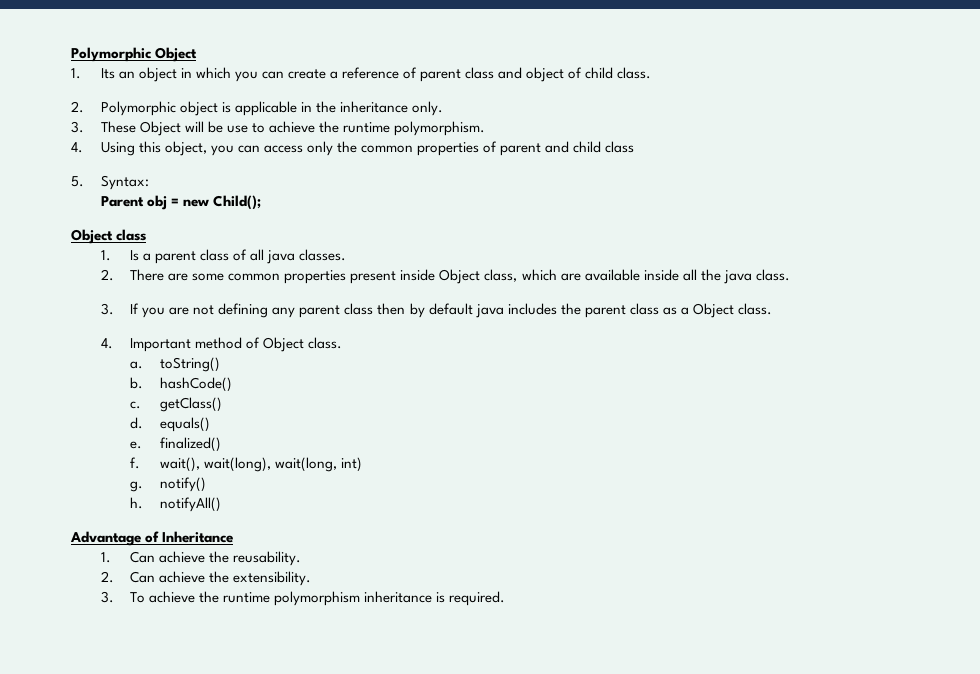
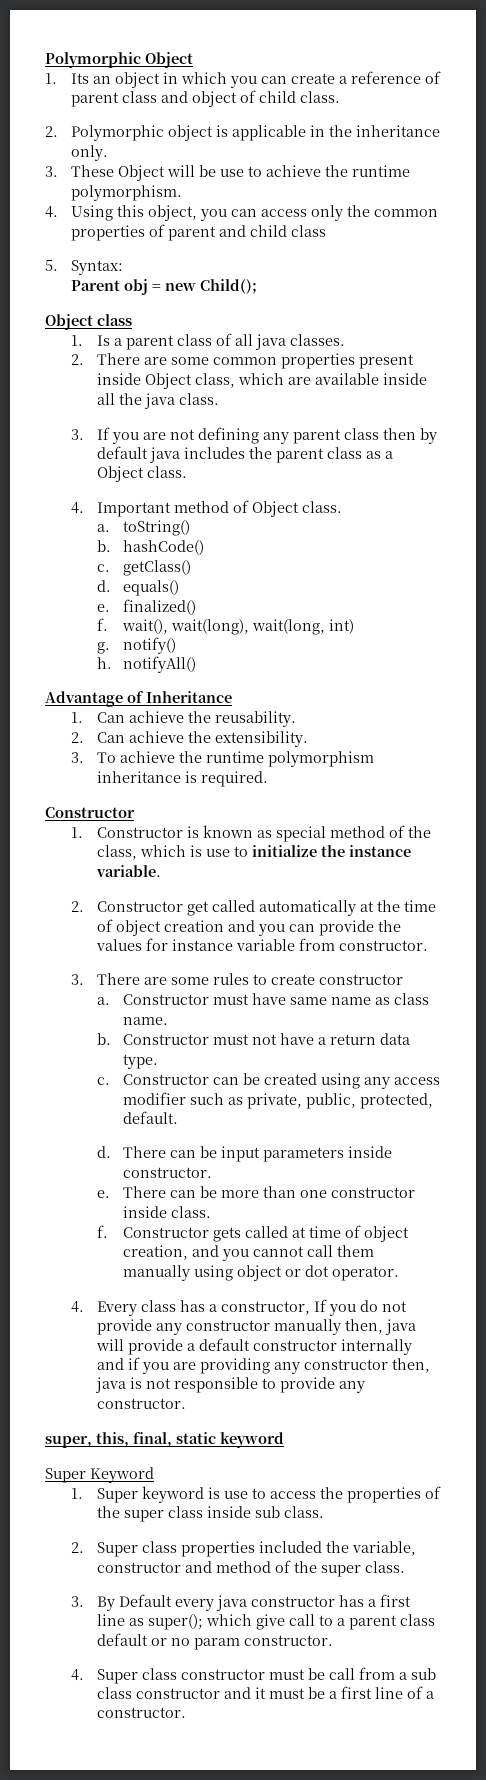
(506, 598) none -> [45,807,135,818] [70,825,431,842] [96,845,411,860] [95,865,161,877] [70,900,436,916] [96,919,401,936] [95,938,428,951] [70,973,403,985] [96,993,429,1005] [122,1017,168,1025] [96,1033,410,1045] [122,1054,158,1069] [96,1073,440,1089] [122,1092,433,1109] [122,1111,178,1124] [96,1146,392,1162] [122,1167,212,1178] [96,1186,415,1198] [122,1206,211,1218] [96,1225,409,1242] [122,1245,374,1261] [122,1265,399,1281] [70,1299,407,1316] [96,1319,416,1335] [95,1338,412,1355] [96,1357,430,1374] [94,1377,365,1393] [96,1398,186,1409] [45,1432,284,1448] [45,1467,154,1483] [70,1486,441,1503] [96,1506,324,1522] [70,1541,416,1557] [96,1560,405,1577] [70,1594,411,1611] [96,1614,435,1630] [96,1633,333,1650] [70,1667,436,1684] [96,1686,434,1699] [96,1707,186,1718] // Constructor // 1. Constructor is known as special method of the class, which is use to initialize the instance variable. // 2. Constructor get called automatically at the time of object creation and you can provide the values for instance variable from constructor. // 3. There are some rules to create constructor // a. Constructor must have same name as class name. // b. Constructor must not have a return data type. // c. Constructor can be created using any access modifier such as private, public, protected, default. // d. There can be input parameters inside constructor. // e. There can be more than one constructor inside class. // f. Constructor gets called at time of object creation, and you cannot call them manually using object or dot operator. // 4. Every class has a constructor, If you do not provide any constructor manually then, java will provide a default constructor internally and if you are providing any constructor then, java is not responsible to provide any constructor. // super, this, final, static keyword // Super Keyword // 1. Super keyword is use to access the properties of the super class inside sub class. // 2. Super class properties included the variable, constructor and method of the super class. // 3. By Default every java constructor has a first line as super(); which give call to a parent class default or no param constructor. // 4. Super class constructor must be call from a sub class constructor and it must be a first line of a constructor.

